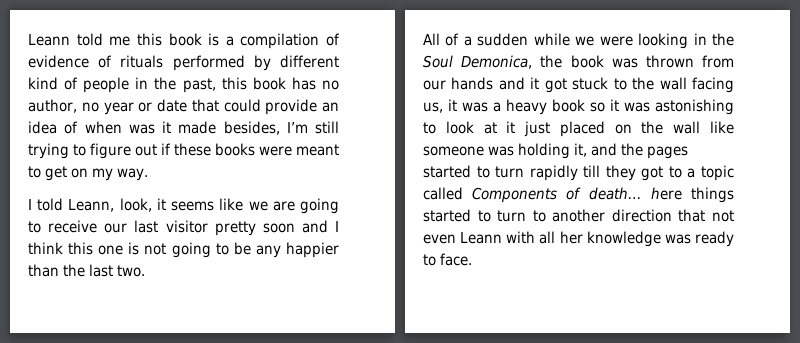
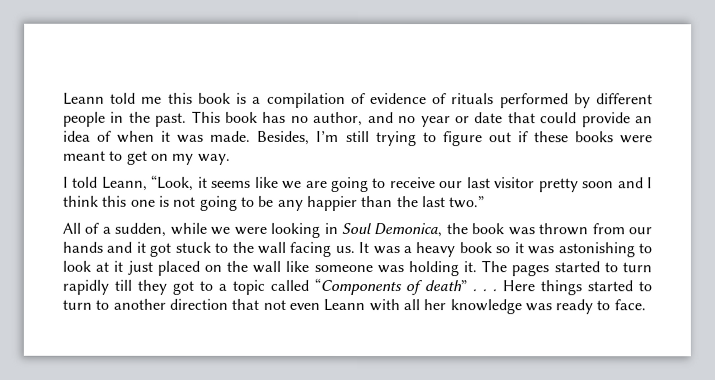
[28,77,79,90] kind of -> (653, 99) none
[182,77,247,93] past, this -> [155,110,221,127] past. This
(77, 106) none -> [367,112,394,124] and
[128,121,280,135] was it made besides, -> [161,130,311,145] it was made. Besides,
[119,198,152,212] look, -> [150,174,195,191] “Look,
[117,265,145,277] two. -> [448,196,485,209] two.”
[477,33,529,46] sudden -> [114,222,167,237] sudden,
[712,33,734,46] the -> (338, 228) none
[423,99,457,113] us, it -> [334,242,370,254] us. It
[574,143,643,157] it, and the -> [463,260,508,273] it. The
[472,187,682,203] Components of death… here -> [313,277,536,296] “Components of death” . . . Here

